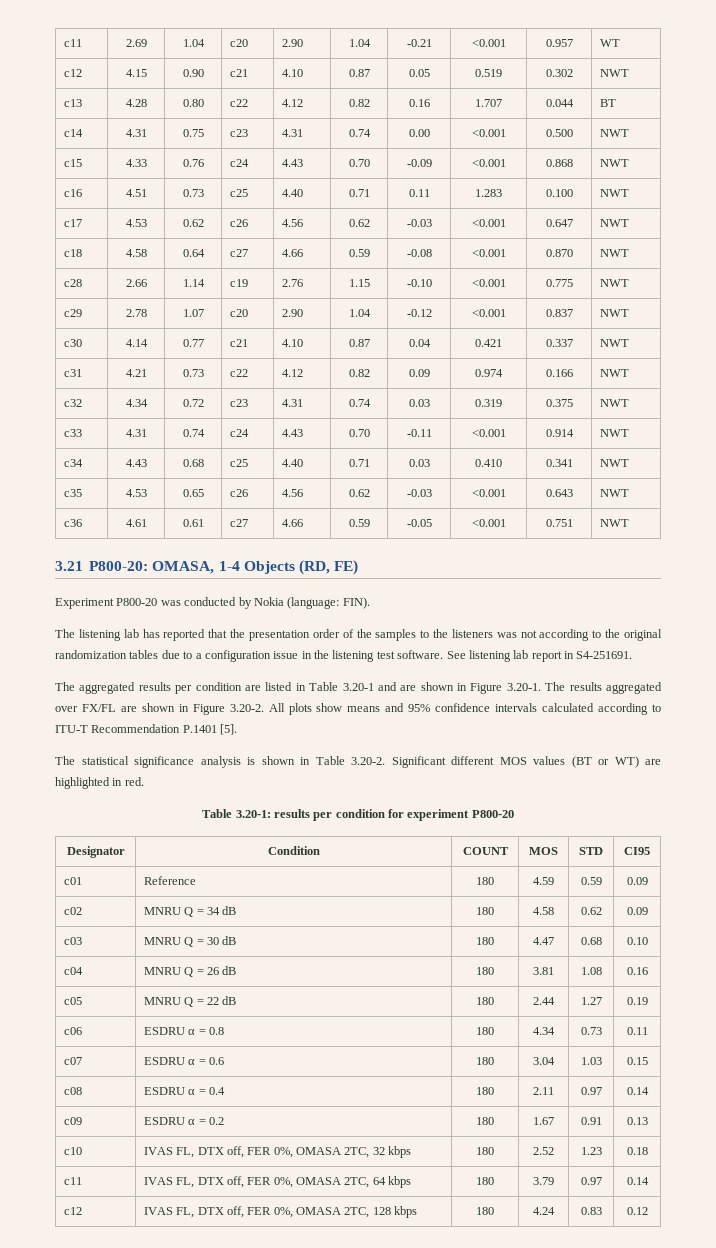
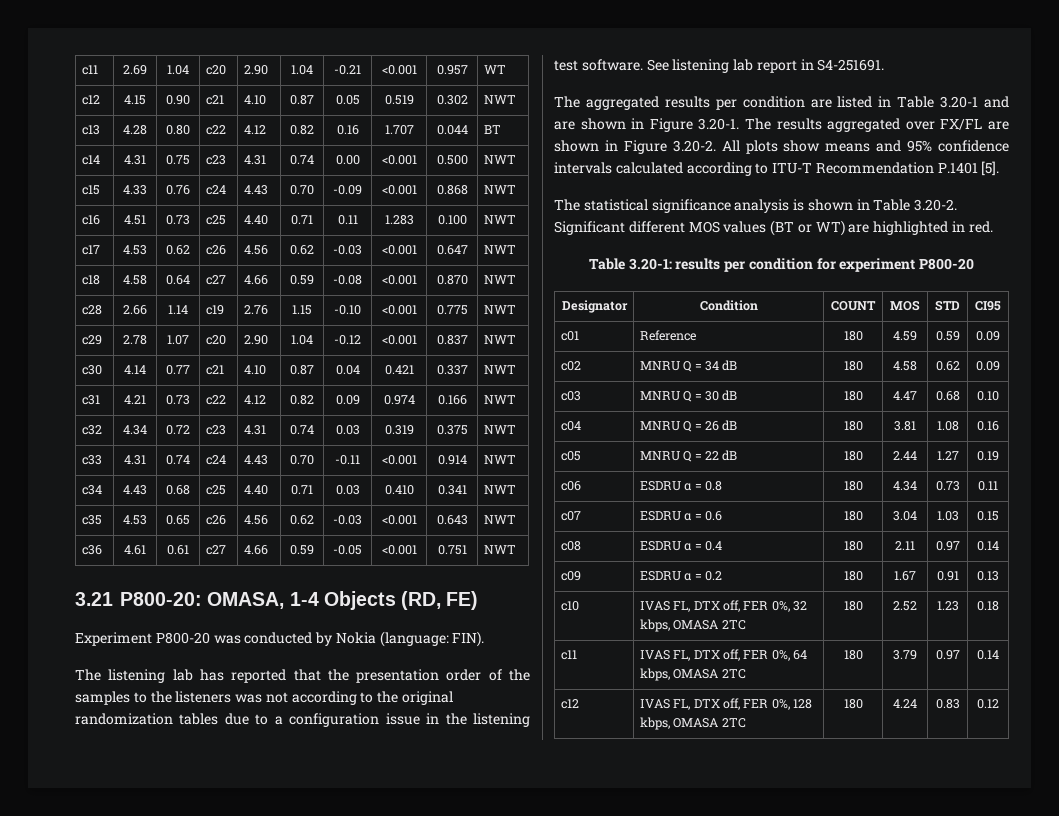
[296,1146,412,1158] OMASA 2TC, 32 kbps -> [793,601,808,611] [639,619,746,632] 32 kbps, OMASA 2TC
[296,1176,412,1188] OMASA 2TC, 64 kbps -> [793,650,808,660] [639,668,746,681] 64 kbps, OMASA 2TC
[296,1206,418,1218] OMASA 2TC, 128 kbps -> [793,699,813,709] [639,717,746,730] 128 kbps, OMASA 2TC

